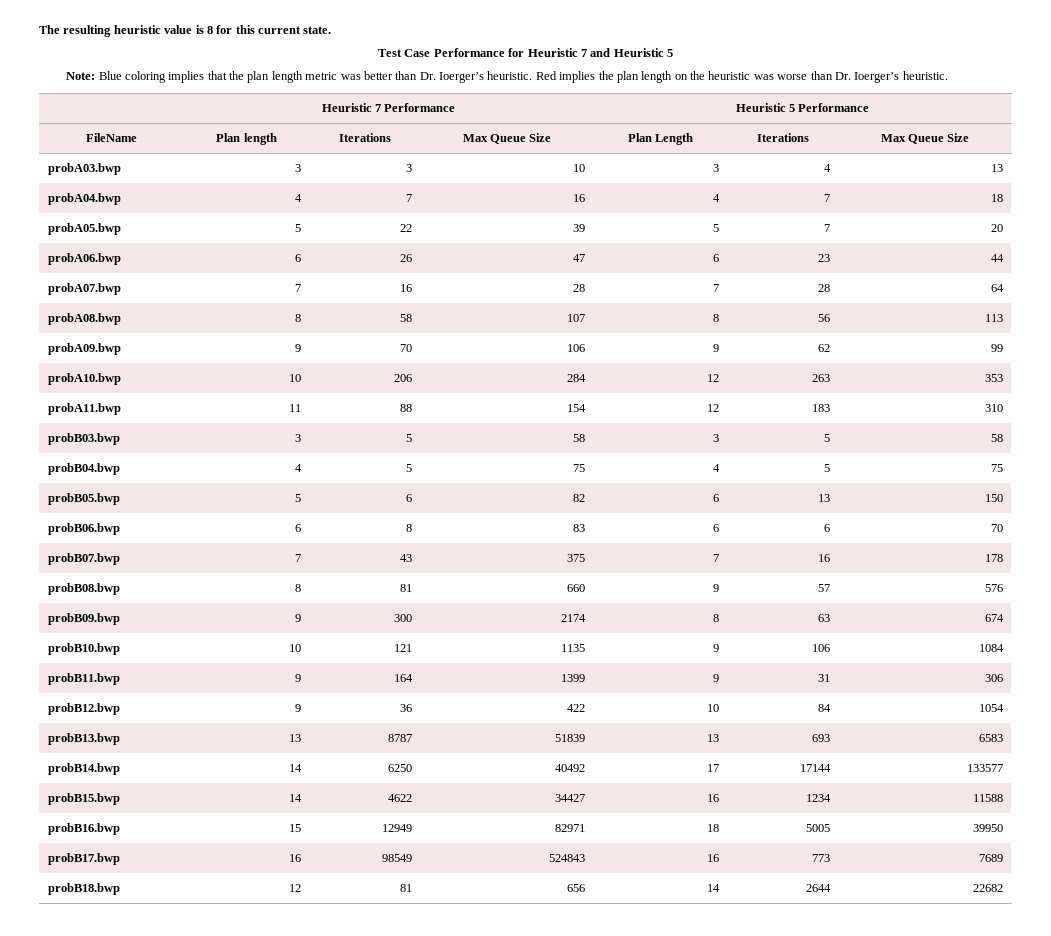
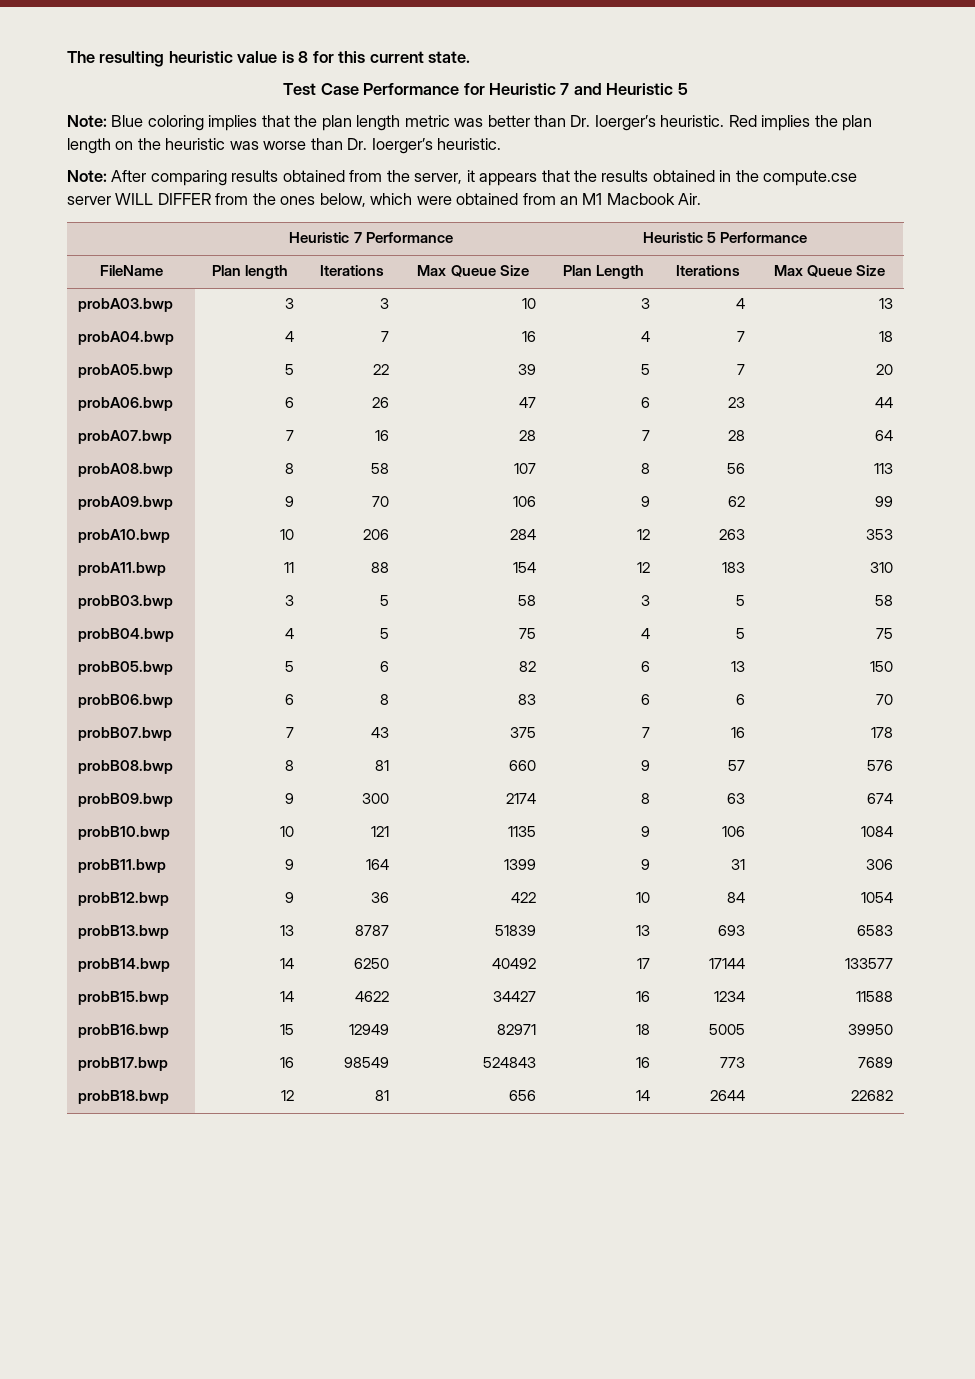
(948, 75) none -> [67,170,858,186] [67,193,702,207] // Note: After comparing results obtained from the server, it appears that the results obtained in the compute.cse server WILL DIFFER from the ones below, which were obtained from an M1 Macbook Air.

